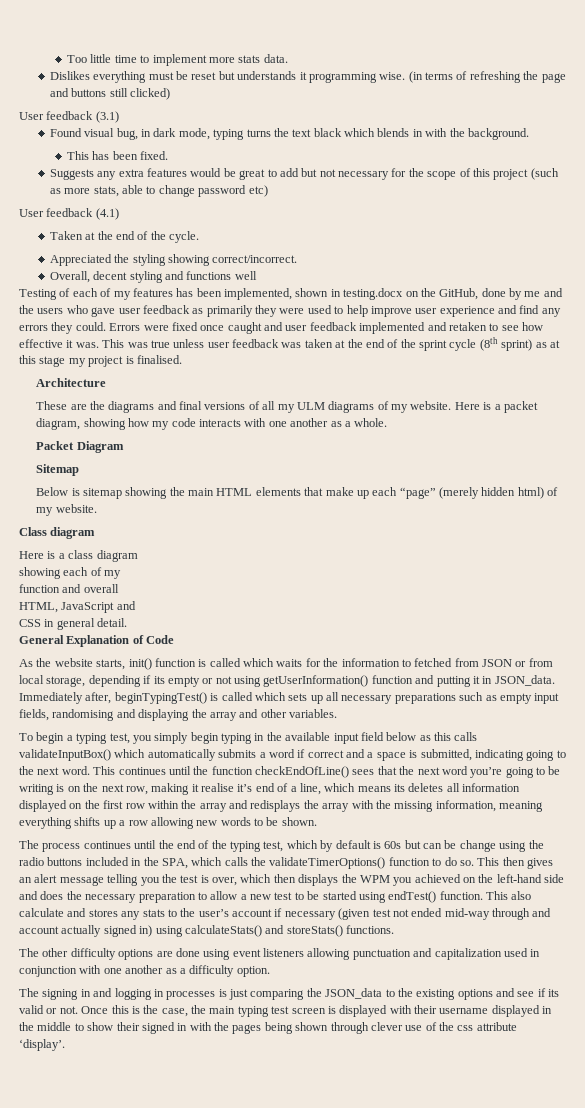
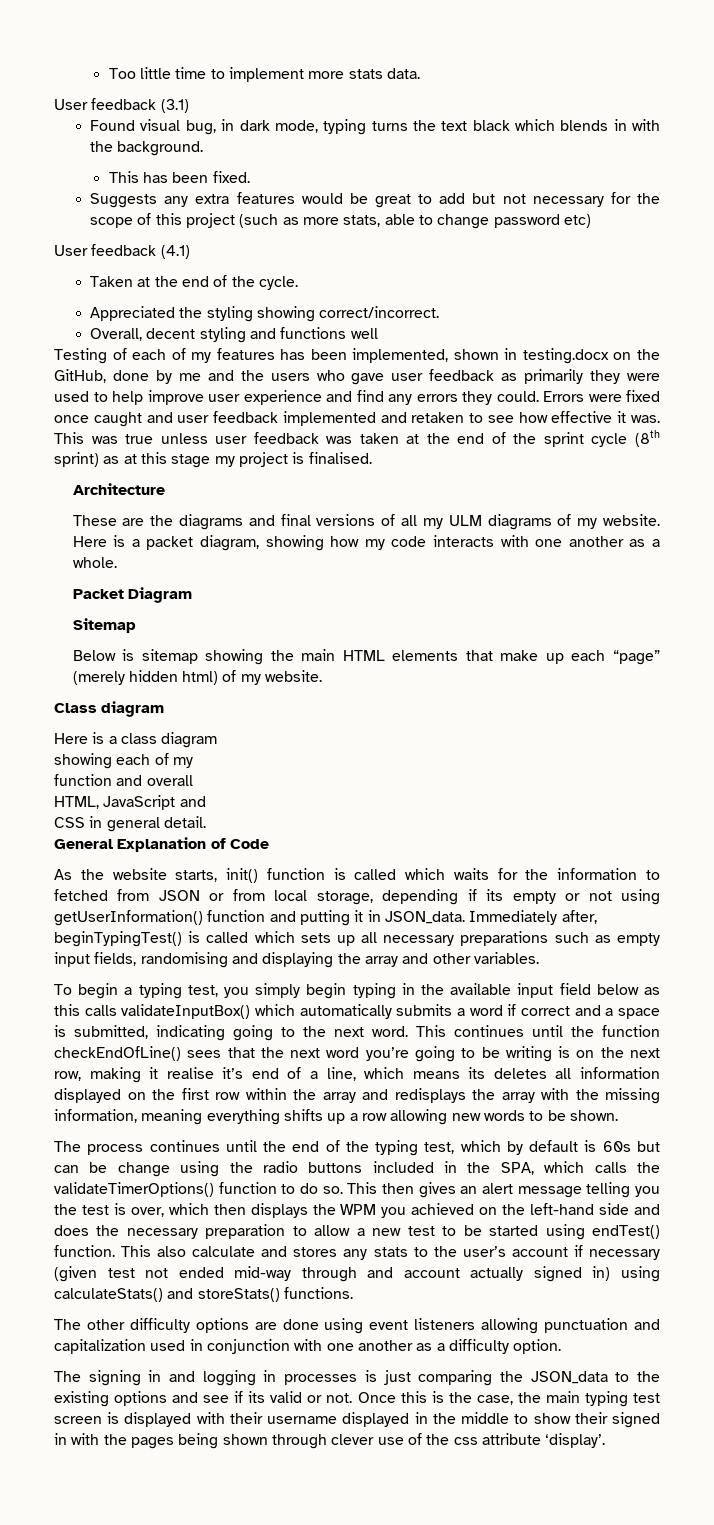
[49,71,566,83] [49,88,171,100] // Dislikes everything must be reset but understands it programming wise. (in terms of refreshing the page and buttons still clicked) -> (420, 73) none

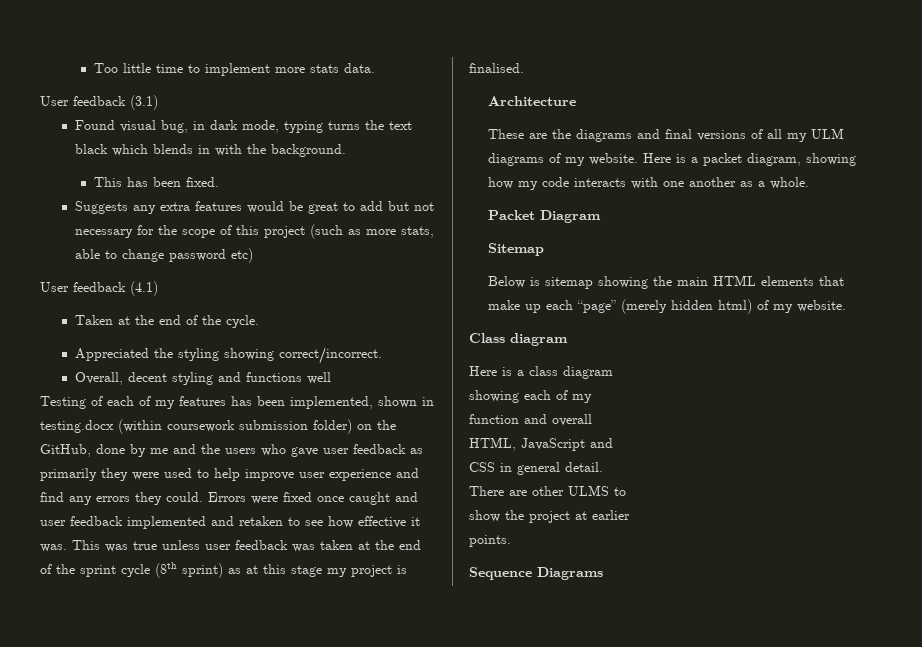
(609, 356) none -> [118,419,352,434] (within coursework submission folder)
[54,837,269,852] [54,868,660,883] [54,889,660,905] [54,910,597,926] [54,931,660,947] [54,952,539,968] [54,983,660,999] [54,1004,660,1019] [54,1025,660,1041] [54,1046,661,1062] [54,1067,660,1083] [54,1088,660,1104] [54,1109,618,1125] [54,1140,660,1156] [54,1161,660,1177] [54,1182,660,1198] [54,1203,661,1218] [54,1224,660,1240] [54,1245,661,1260] [54,1266,660,1282] [54,1287,353,1302] [54,1318,661,1334] [54,1339,562,1354] [54,1370,660,1386] [54,1391,660,1407] [54,1412,660,1428] [54,1433,606,1449] General Explanation of Code // As the website starts, init() function is called which waits for the information to fetched from JSON or from local storage, depending if its empty or not using getUserInformation() function and putting it in JSON_data. Immediately after, beginTypingTest() is called which sets up all necessary preparations such as empty input fields, randomising and displaying the array and other variables. // To begin a typing test, you simply begin typing in the available input field below as this calls validateInputBox() which automatically submits a word if correct and a space is submitted, indicating going to the next word. This continues until the function checkEndOfLine() sees that the next word you’re going to be writing is on the next row, making it realise it’s end of a line, which means its deletes all information displayed on the first row within the array and redisplays the array with the missing information, meaning everything shifts up a row allowing new words to be shown. // The process continues until the end of the typing test, which by default is 60s but can be change using the radio buttons included in the SPA, which calls the validateTimerOptions() function to do so. This then gives an alert message telling you the test is over, which then displays the WPM you achieved on the left-hand side and does the necessary preparation to allow a new test to be started using endTest() function. This also calculate and stores any stats to the user’s account if necessary (given test not ended mid-way through and account actually signed in) using calculateStats() and storeStats() functions. // The other difficulty options are done using event listeners allowing punctuation and capitalization used in conjunction with one another as a difficulty option. // The signing in and logging in processes is just comparing the JSON_data to the existing options and see if its valid or not. Once this is the case, the main typing test screen is displayed with their username displayed in the middle to show their signed in with the pages being shown through clever use of the css attribute ‘display’. -> [469,485,626,496] [469,510,630,523] [469,535,511,547] [469,567,603,580] There are other ULMS to // show the project at earlier // points. // Sequence Diagrams

